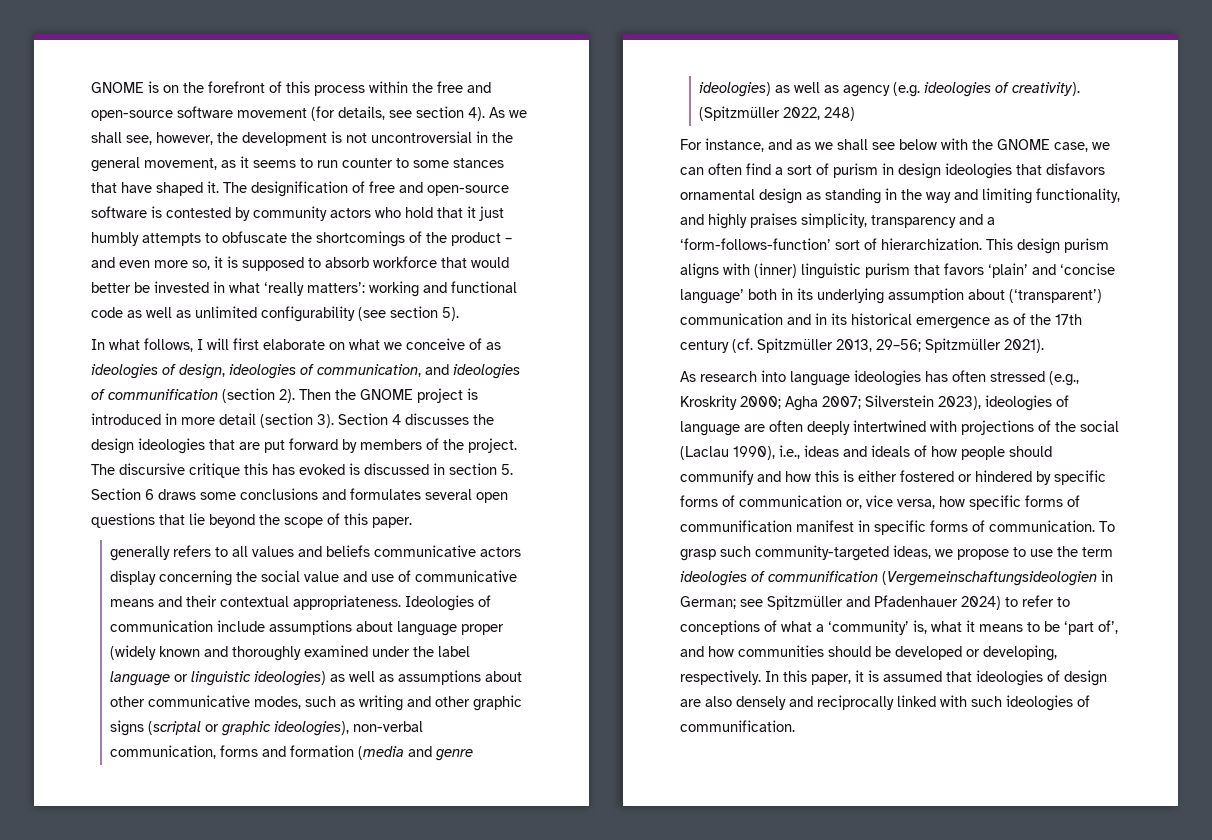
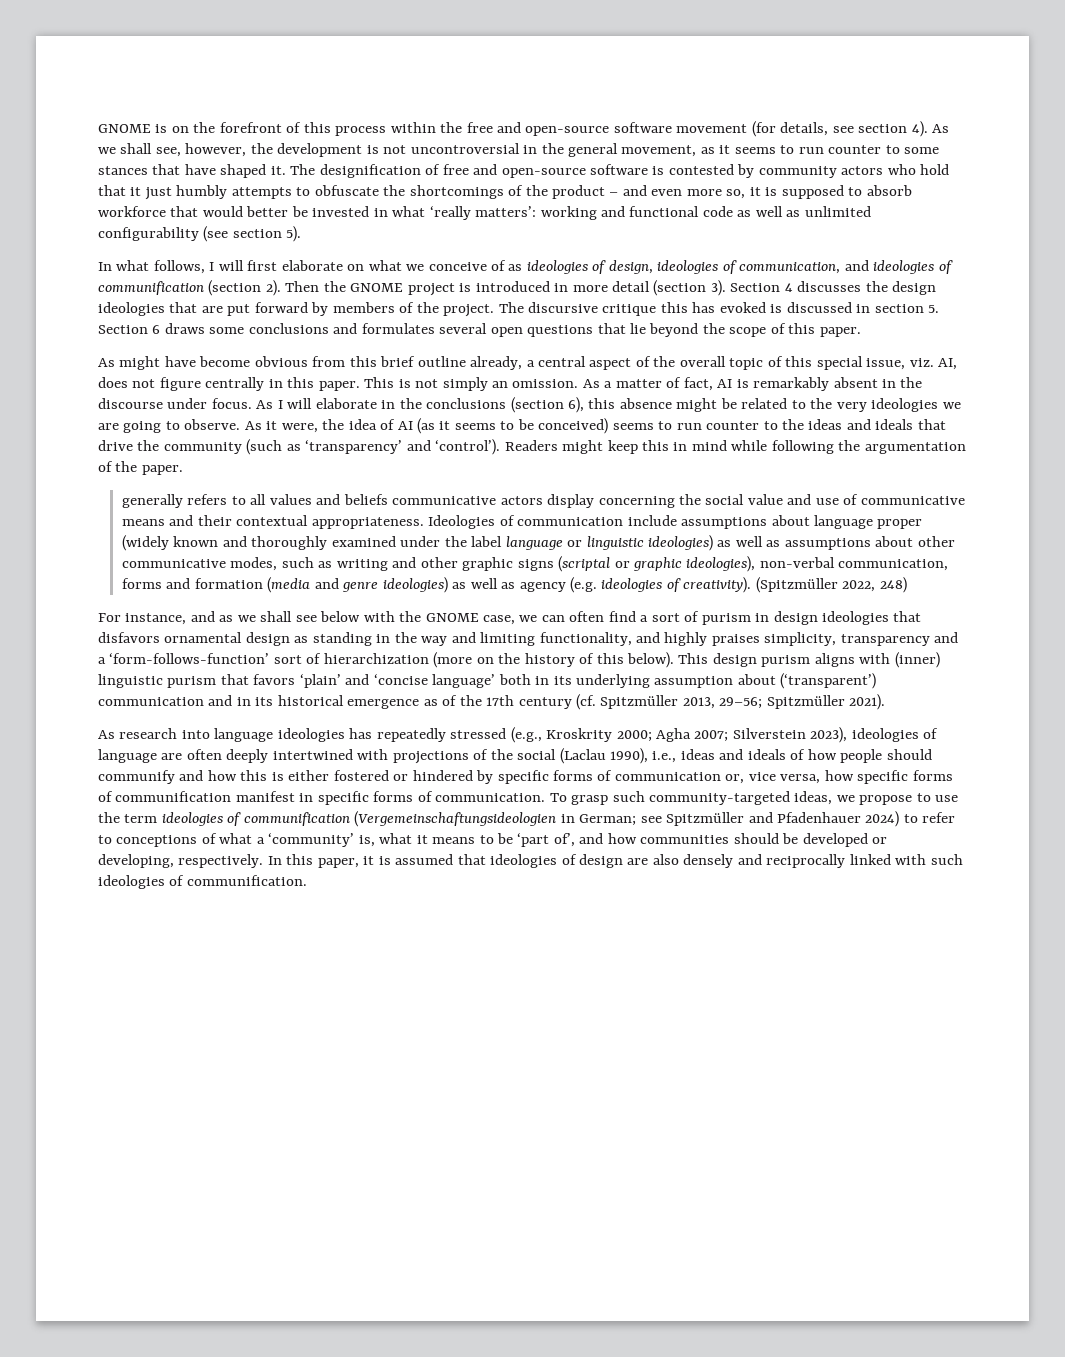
(412, 522) none -> [98,356,958,370] [98,377,923,391] [98,397,961,413] [98,418,946,434] [98,439,966,455] [98,461,183,475] // As might have become obvious from this brief outline already, a central aspect of the overall topic of this special issue, viz. AI, does not figure centrally in this paper. This is not simply an omission. As a matter of fact, AI is remarkably absent in the discourse under focus. As I will elaborate in the conclusions (section 6), this absence might be related to the very ideologies we are going to observe. As it were, the idea of AI (as it seems to be conceived) seems to run counter to the ideas and ideals that drive the community (such as ‘transparency’ and ‘control’). Readers might keep this in mind while following the argumentation of the paper.
[881,238,982,250] hierarchization. -> [323,652,675,668] hierarchization (more on the history of this below).
[952,370,986,382] often -> [376,728,446,742] repeatedly

